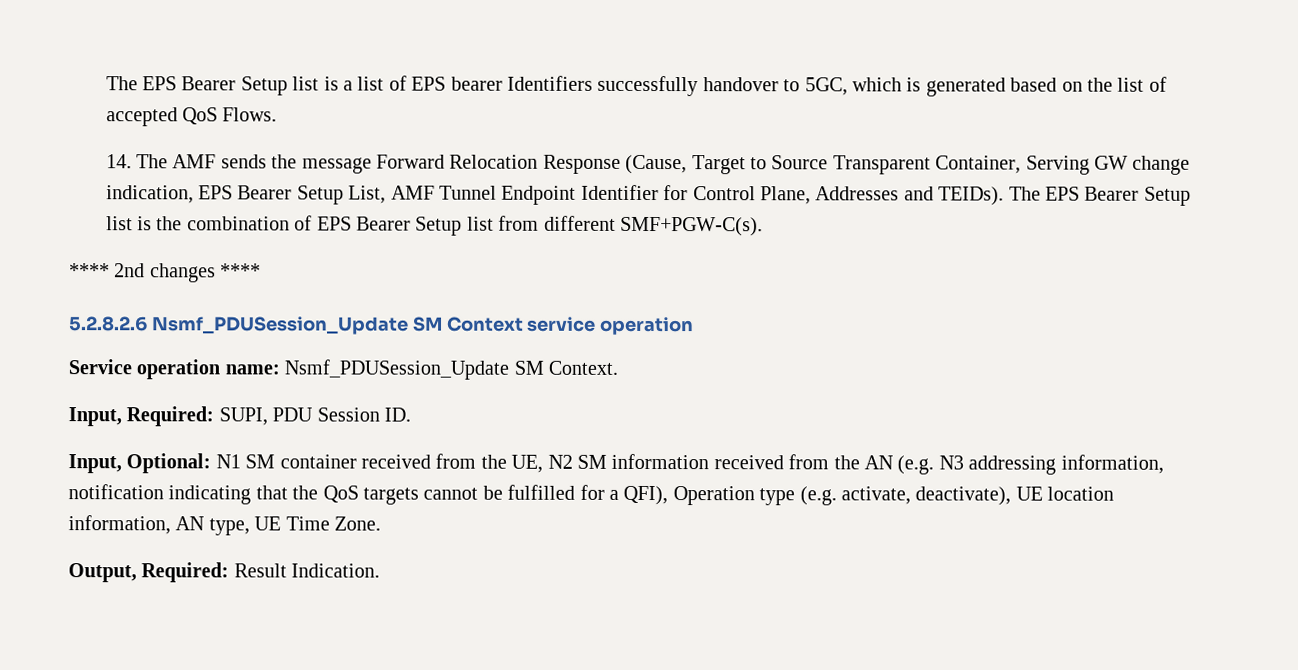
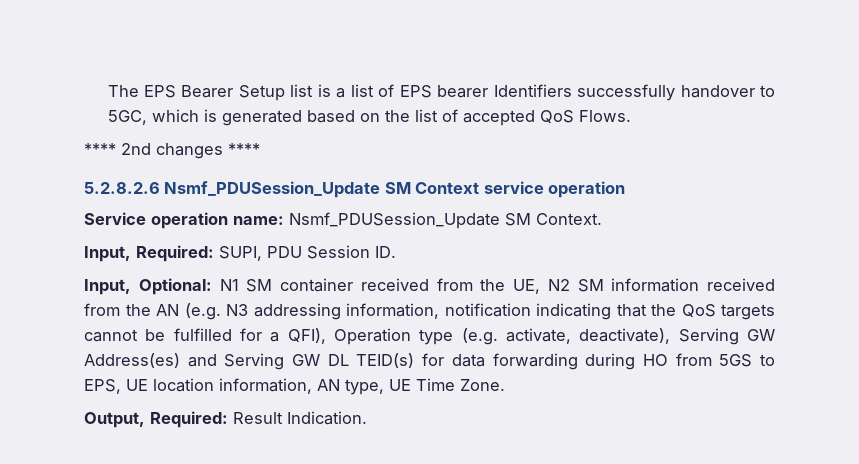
[105,154,1191,175] [105,184,1191,206] [105,215,764,237] // 14. The AMF sends the message Forward Relocation Response (Cause, Target to Source Transparent Container, Serving GW change indication, EPS Bearer Setup List, AMF Tunnel Endpoint Identifier for Control Plane, Addresses and TEIDs). The EPS Bearer Setup list is the combination of EPS Bearer Setup list from different SMF+PGW-C(s). -> (631, 116) none
(1012, 496) none -> [678,328,775,345] [84,353,775,370] [84,379,121,394] Serving GW Address(es) and Serving GW DL TEID(s) for data forwarding during HO from 5GS to EPS,

